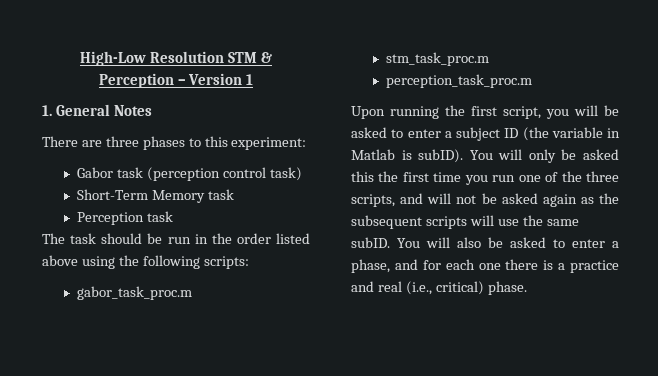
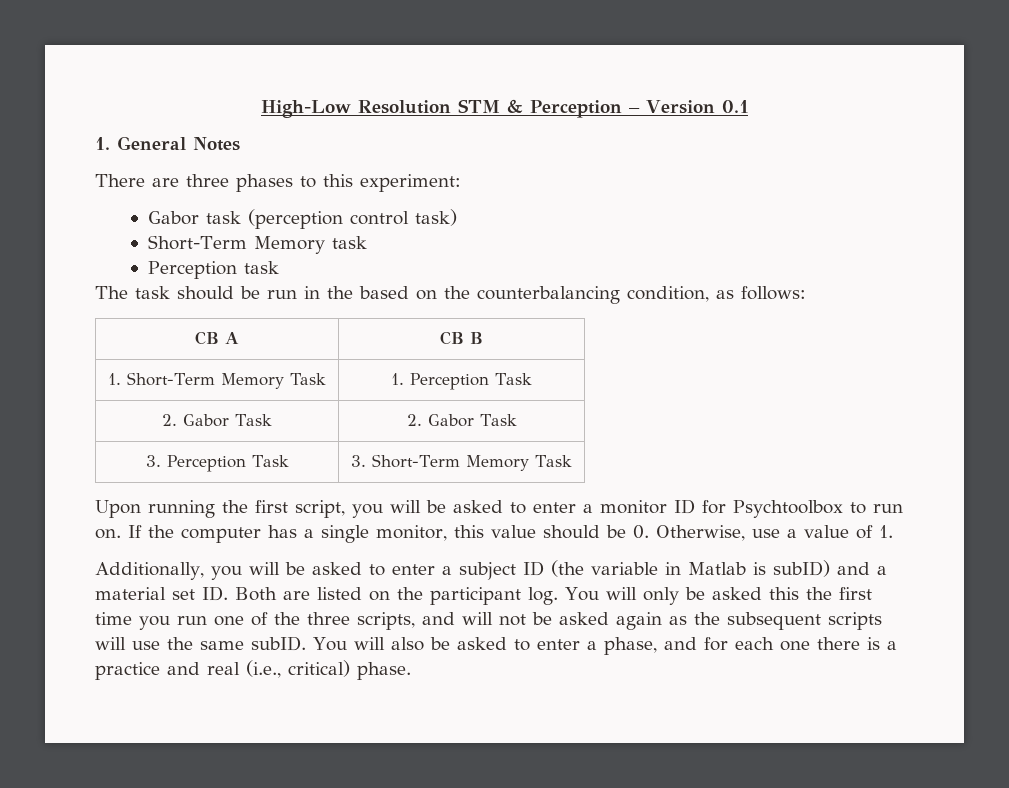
[246,74,254,85] 1 -> [721,100,749,113] 0.1
[236,233,310,244] [42,255,249,269] [76,286,192,300] [385,52,489,66] [385,74,532,88] order listed above using the following scripts: // gabor_task_proc.m // stm_task_proc.m // perception_task_proc.m -> [359,286,806,304] [195,331,239,345] [440,331,483,345] [107,372,327,389] [391,373,533,390] [162,414,273,427] [406,414,517,427] [145,455,289,472] [351,454,572,471] based on the counterbalancing condition, as follows: // CB A | CB B // 1. Short-Term Memory Task | 1. Perception Task // 2. Gabor Task | 2. Gabor Task // 3. Perception Task | 3. Short-Term Memory Task
(452, 134) none -> [600,499,903,518] [95,525,893,543] [95,562,452,580] monitor ID for Psychtoolbox to run on. If the computer has a single monitor, this value should be 0. Otherwise, use a value of 1. // Additionally, you will be asked to enter a
[418,149,464,163] subID). -> [772,560,887,577] [95,586,558,605] subID) and a material set ID. Both are listed on the participant log.

